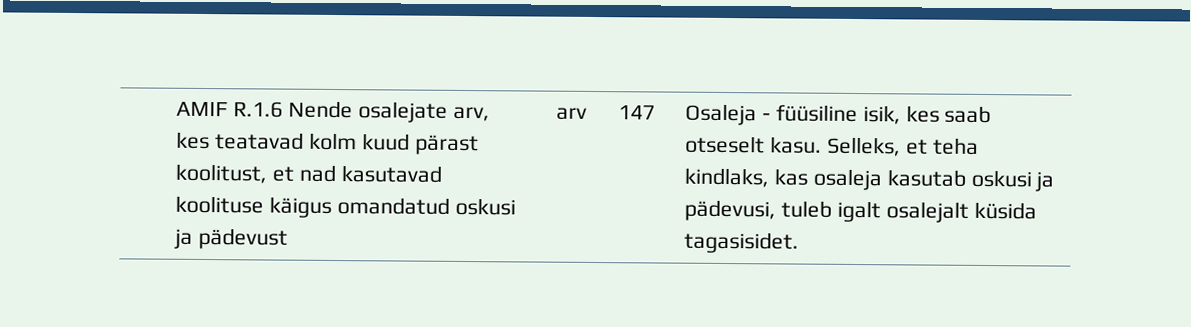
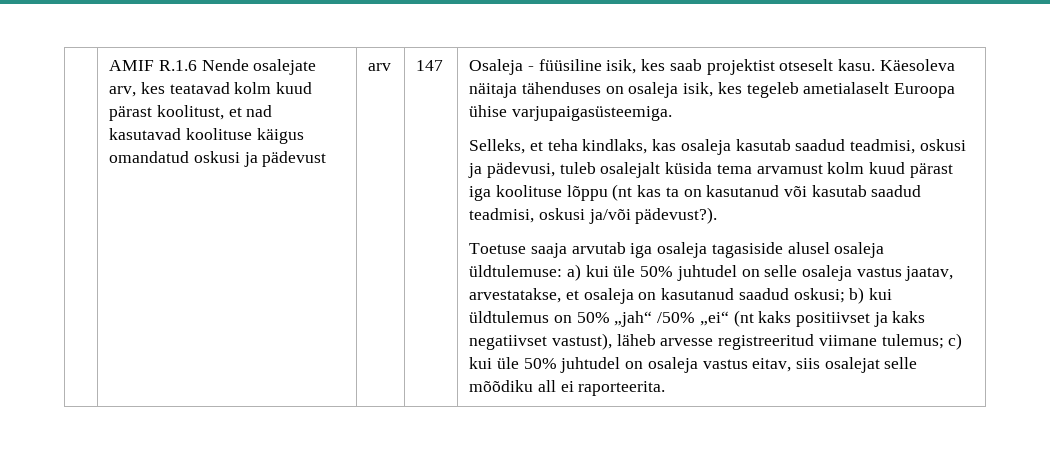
(992, 114) none -> [706,59,775,75] projektist
(823, 145) none -> [879,59,955,71] [469,82,955,98] [469,105,672,121] Käesoleva näitaja tähenduses on osaleja isik, kes tegeleb ametialaselt Euroopa ühise varjupaigasüsteemiga. //
(966, 178) none -> [795,139,915,154] saadud teadmisi,
[837,200,882,223] igalt -> (596, 168) none
[684,231,800,254] tagasisidet. -> [716,162,953,178] [469,184,922,201] [469,207,718,224] [469,242,885,258] [469,264,954,281] [469,287,892,304] [469,310,926,327] [469,333,963,350] [469,357,918,373] [469,380,666,396] tema arvamust kolm kuud pärast iga koolituse lõppu (nt kas ta on kasutanud või kasutab saadud teadmisi, oskusi ja/või pädevust?). // Toetuse saaja arvutab iga osaleja tagasiside alusel osaleja üldtulemuse: a) kui üle 50% juhtudel on selle osaleja vastus jaatav, arvestatakse, et osaleja on kasutanud saadud oskusi; b) kui üldtulemus on 50% „jah“ /50% „ei“ (nt kaks positiivset ja kaks negatiivset vastust), läheb arvesse registreeritud viimane tulemus; c) kui üle 50% juhtudel on osaleja vastus eitav, siis osalejat selle mõõdiku all ei raporteerita.

